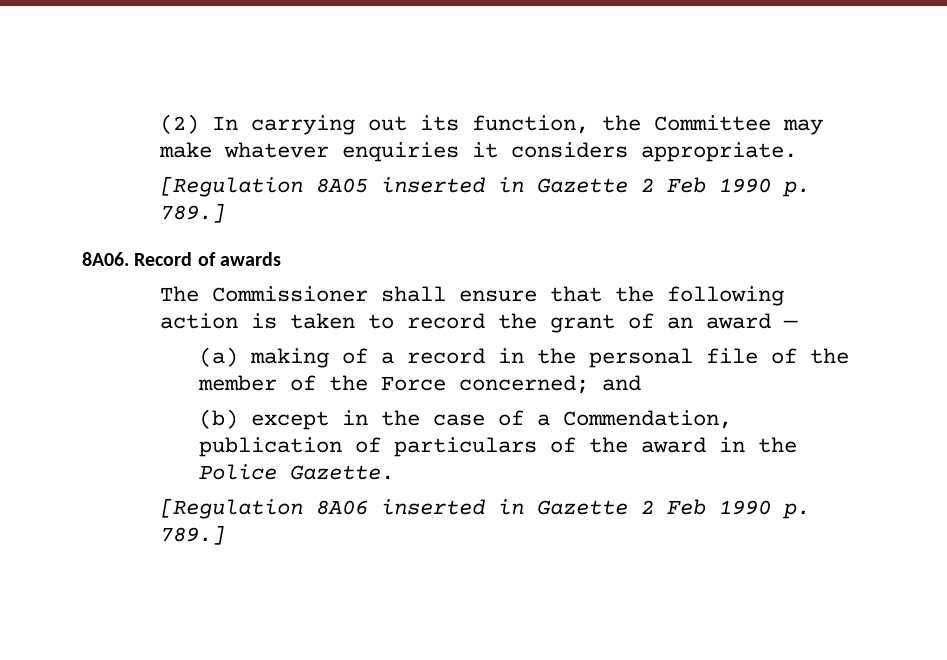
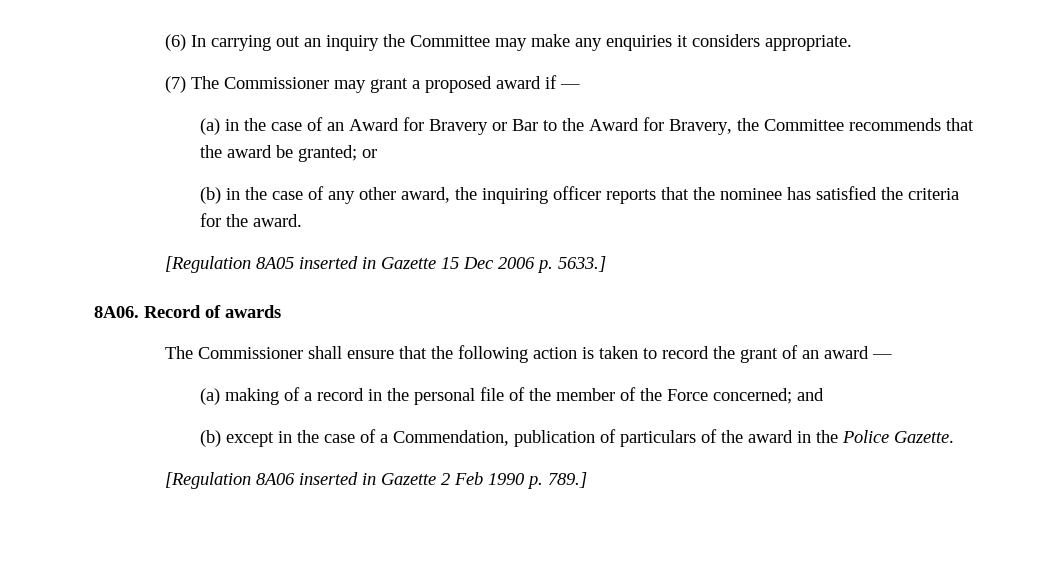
[159,114,199,134] (2) -> [164,34,186,51] (6)
[419,115,589,134] its function, -> [303,35,379,51] an inquiry
[223,142,329,158] whatever -> [574,38,602,51] any
(797, 152) none -> [164,75,580,93] [199,117,974,135] [199,145,377,162] [199,186,959,204] [199,213,302,227] // (7) The Commissioner may grant a proposed award if — // (a) in the case of an Award for Bravery or Bar to the Award for Bravery, the Committee recommends that the award be granted; or // (b) in the case of any other award, the inquiring officer reports that the nominee has satisfied the criteria for the award.
[640,177,810,197] [159,203,225,223] 2 Feb 1990 p. 789.] -> [440,256,606,273] 15 Dec 2006 p. 5633.]

